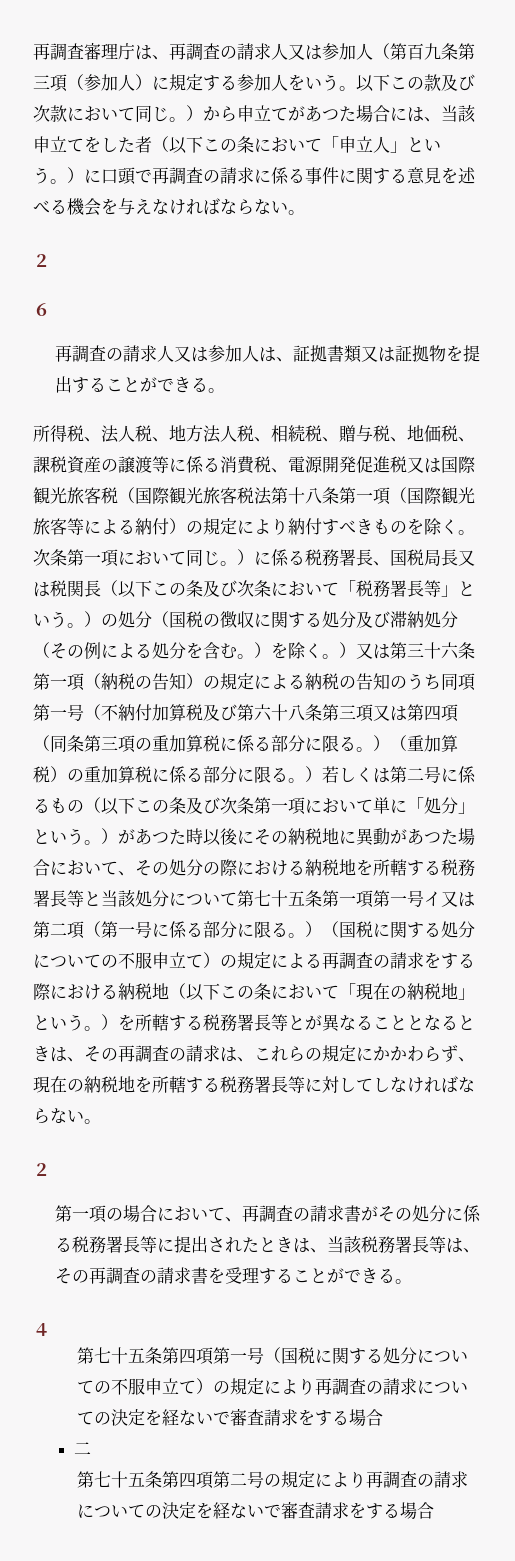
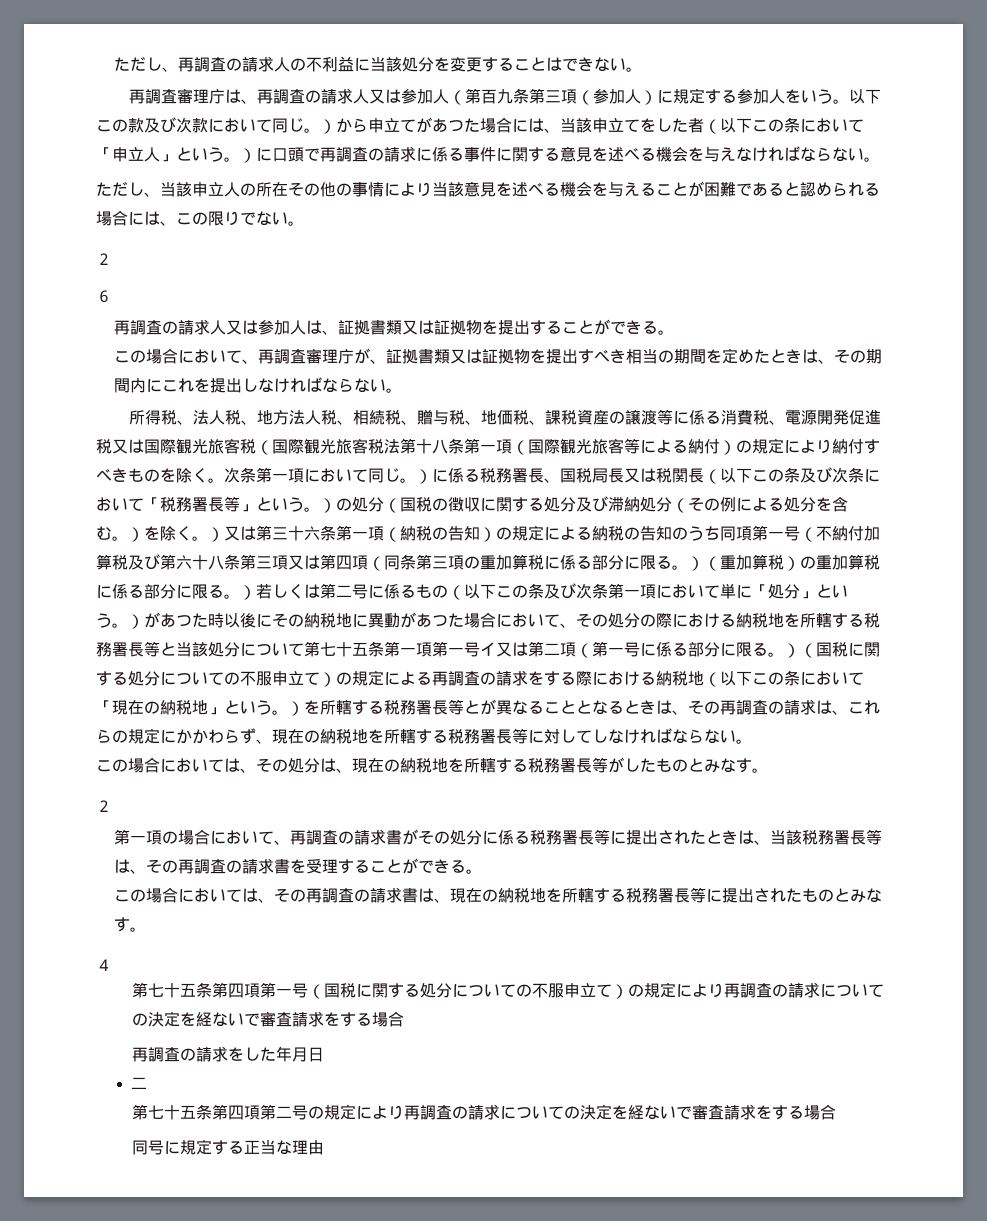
(33, 51) none -> [113,56,642,72] ただし、再調査の請求人の不利益に当該処分を変更することはできない。 //
(305, 212) none -> [96,181,880,197] [96,210,304,226] // ただし、当該申立人の所在その他の事情により当該意見を述べる機会を与えることが困難であると認められる場合には、この限りでない。
(226, 390) none -> [113,348,882,364] [113,377,402,393] // この場合において、再調査審理庁が、証拠書類又は証拠物を提出すべき相当の期間を定めたときは、その期間内にこれを提出しなければならない。
(101, 1121) none -> [96,757,768,773] // この場合においては、その処分は、現在の納税地を所轄する税務署長等がしたものとみなす。
(413, 1281) none -> [113,887,882,903] [113,917,146,932] // この場合においては、その再調査の請求書は、現在の納税地を所轄する税務署長等に提出されたものとみなす。
(384, 1417) none -> [131,1046,324,1062] // 再調査の請求をした年月日
(435, 1510) none -> [131,1139,324,1155] // 同号に規定する正当な理由

